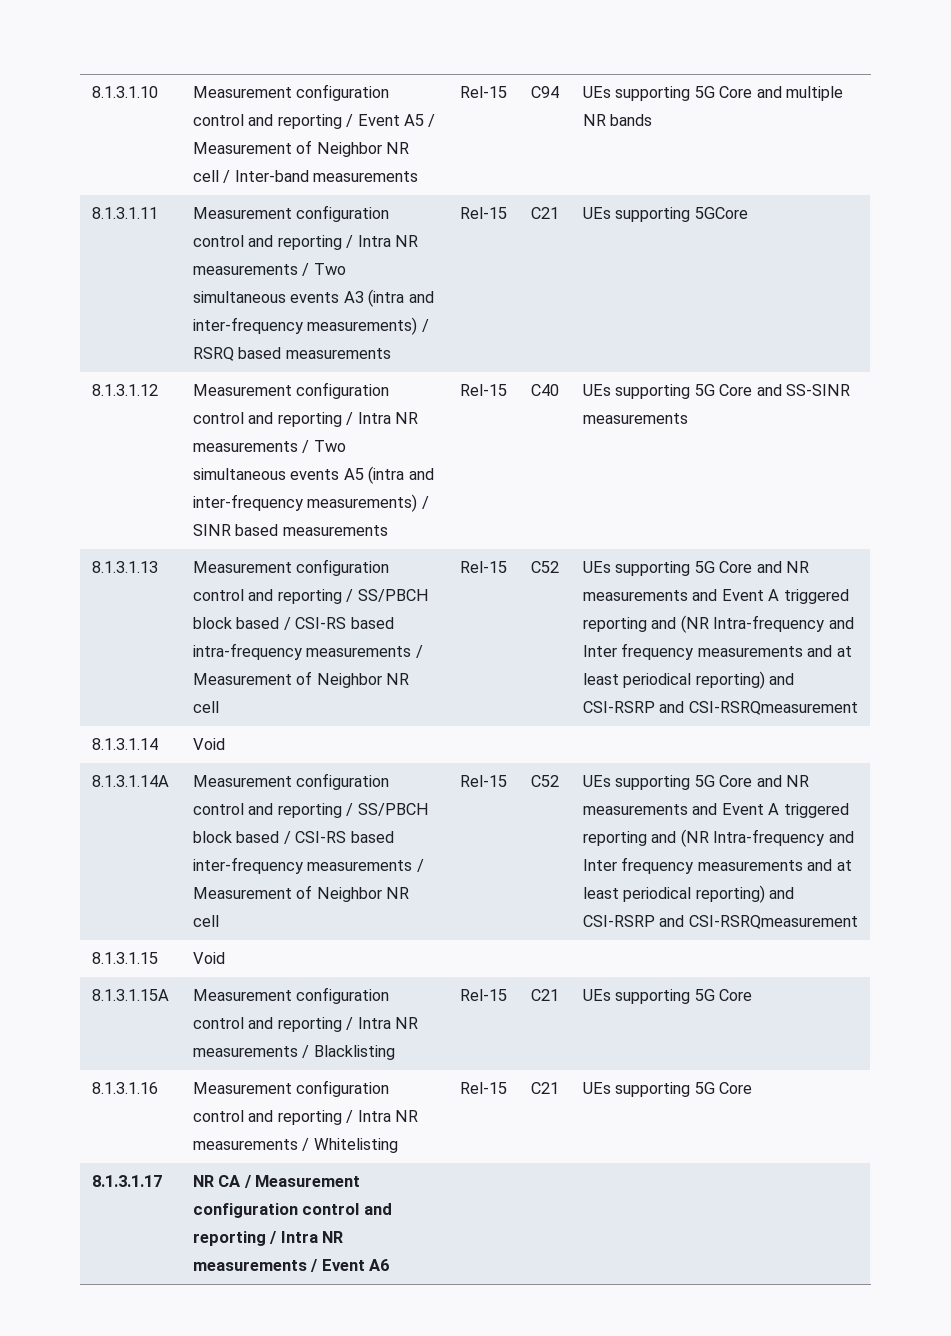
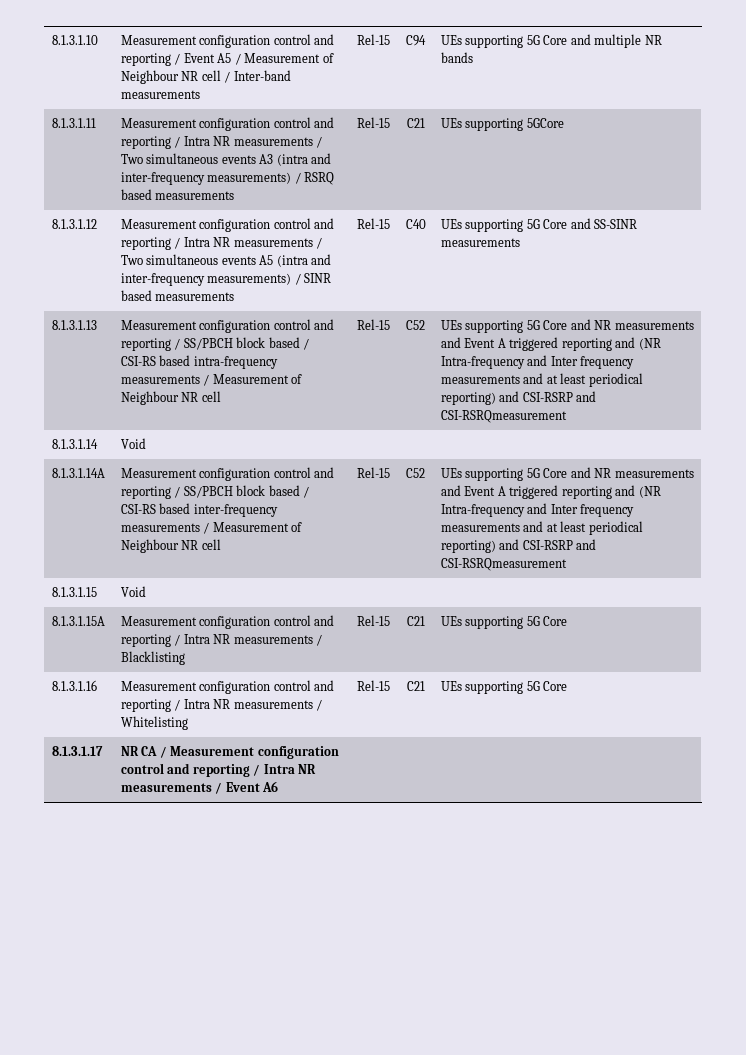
[316,142,382,157] Neighbor -> [120,70,179,84] Neighbour
[316,673,382,688] Neighbor -> [120,391,179,405] Neighbour
[316,887,382,902] Neighbor -> [120,539,179,553] Neighbour

